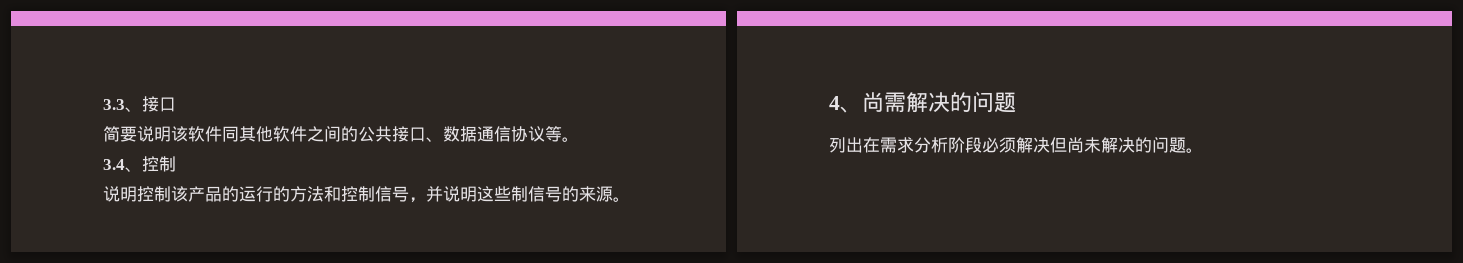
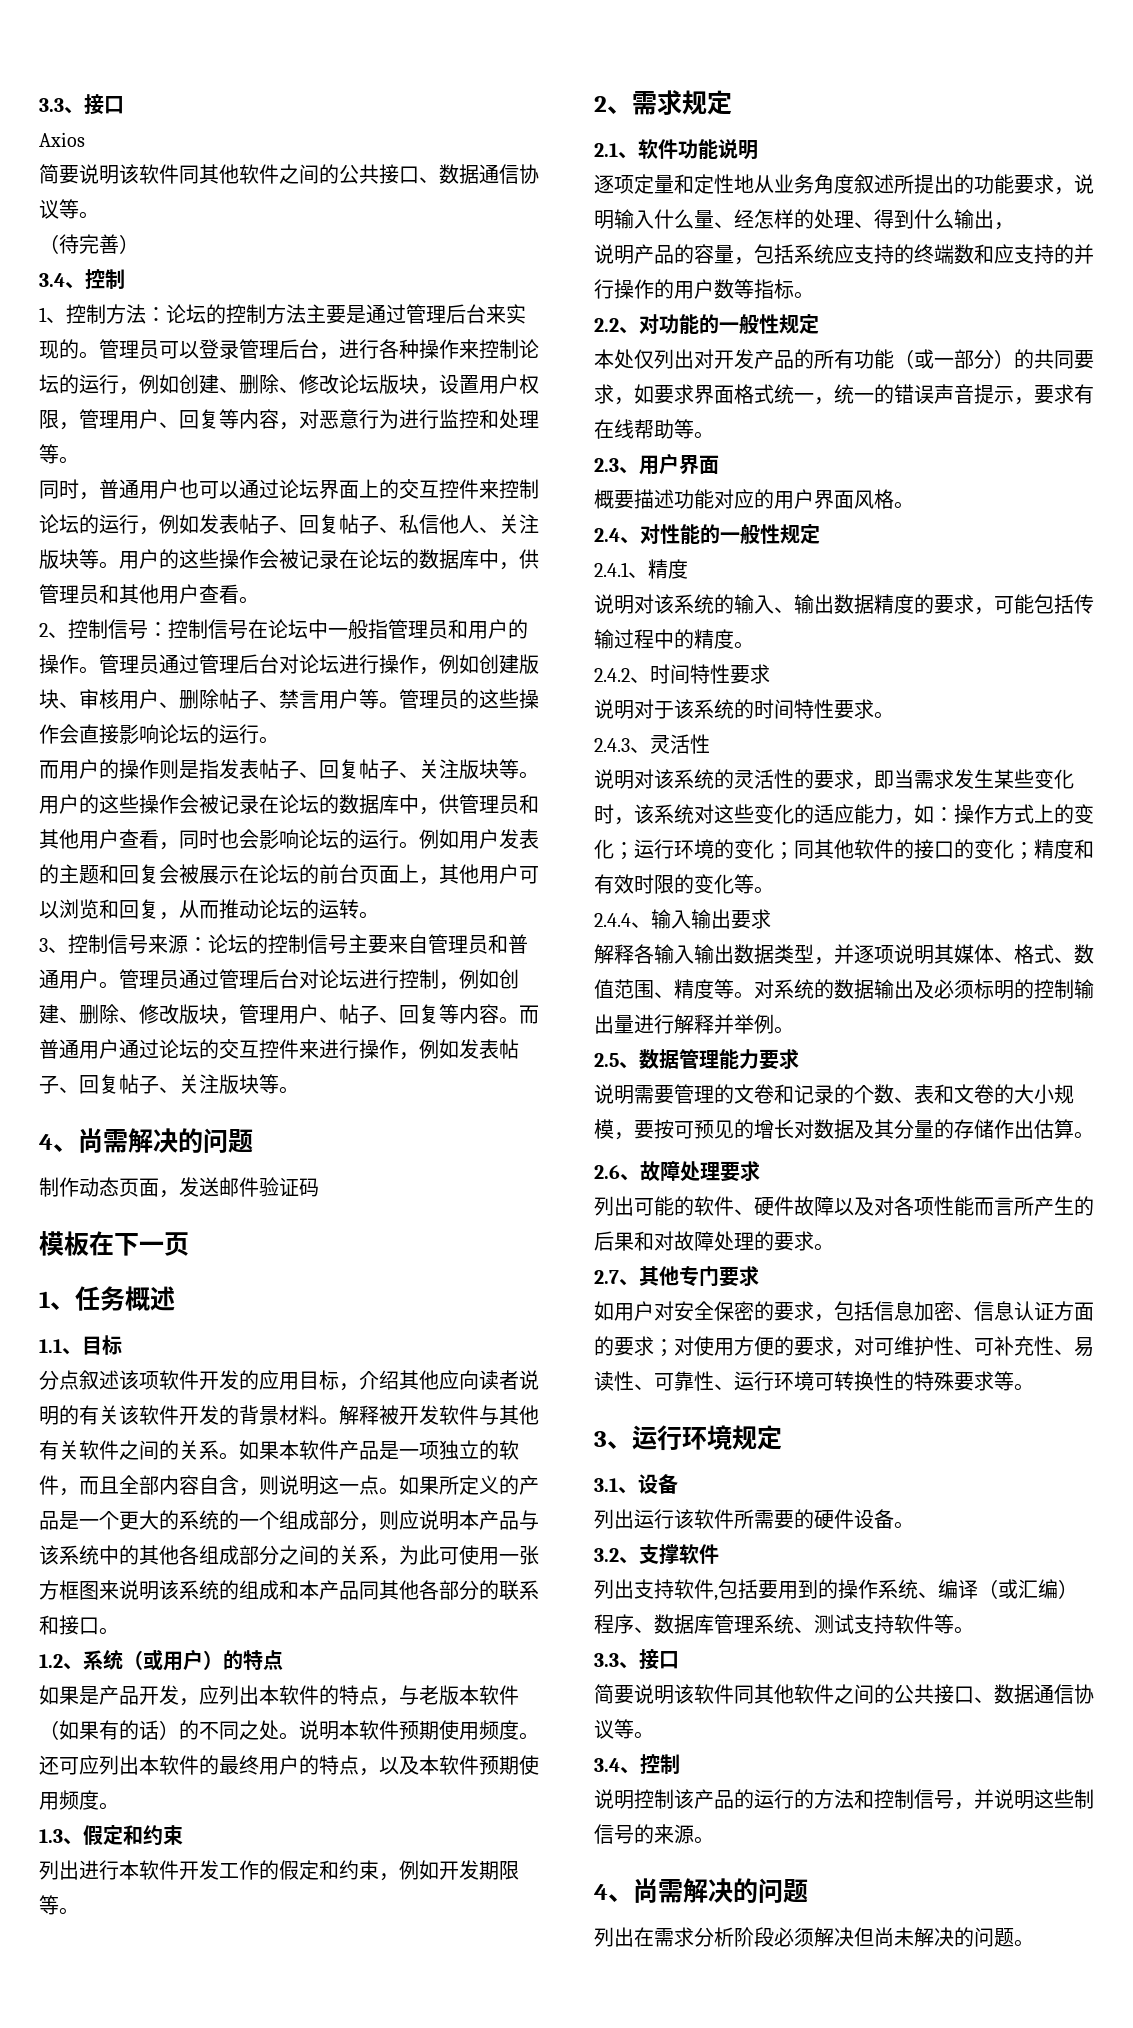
[103,96,176,112] 3.3、接口 -> [39,94,124,115] [39,132,85,147] [39,164,539,184] [39,199,99,219] [39,234,139,254] [39,269,125,289] [39,304,526,324] [39,339,539,360] [39,374,539,395] [39,409,539,430] [39,444,79,464] [39,479,539,500] [39,514,539,535] [39,549,539,570] [39,584,259,604] [39,619,528,639] [39,654,539,675] [39,689,539,709] [39,724,279,744] [39,759,539,779] [39,794,539,815] [39,829,539,850] [39,864,539,885] [39,899,379,920] [39,934,528,954] [39,969,519,990] [39,1004,539,1025] [39,1039,519,1060] [39,1074,299,1094] [39,1128,253,1153] [39,1177,319,1198] [39,1231,189,1256] [39,1286,175,1311] [39,1335,122,1355] [39,1370,539,1391] [39,1405,539,1425] [39,1440,519,1460] [39,1475,539,1496] [39,1510,539,1531] [39,1545,539,1566] [39,1580,539,1601] [39,1615,119,1635] [39,1649,283,1671] [39,1685,519,1706] [39,1720,539,1740] [39,1755,539,1776] [39,1790,119,1810] [39,1825,183,1846] [39,1860,519,1881] [39,1895,79,1915] [594,90,732,116] [594,139,758,160] [594,174,1094,195] [594,209,1014,230] [594,244,1094,265] [594,279,814,299] [594,314,819,334] [594,349,1094,369] [594,384,1094,405] [594,419,714,439] [594,453,719,475] [594,489,914,509] [594,524,820,544] [594,559,688,579] [594,594,1094,615] [594,629,754,649] [594,664,770,684] [594,699,894,719] [594,734,710,754] [594,769,1074,790] [594,804,1094,825] [594,839,1094,860] [594,874,774,894] [594,909,771,929] [594,944,1094,965] [594,979,1094,999] [594,1014,794,1034] [594,1049,799,1070] [594,1084,1074,1104] [594,1119,1094,1140] [594,1161,760,1182] [594,1196,1094,1216] [594,1231,834,1251] [594,1266,759,1287] [594,1301,1094,1322] [594,1336,1094,1357] [594,1371,1034,1391] [594,1425,782,1451] [594,1474,678,1494] [594,1509,914,1529] [594,1544,719,1564] [594,1579,1078,1601] [594,1614,974,1634] [594,1649,679,1670] 3.3、接口 // Axios // 简要说明该软件同其他软件之间的公共接口、数据通信协议等。 // （待完善） // 3.4、控制 // 1、控制方法：论坛的控制方法主要是通过管理后台来实现的。管理员可以登录管理后台，进行各种操作来控制论坛的运行，例如创建、删除、修改论坛版块，设置用户权限，管理用户、回复等内容，对恶意行为进行监控和处理等。 // 同时，普通用户也可以通过论坛界面上的交互控件来控制论坛的运行，例如发表帖子、回复帖子、私信他人、关注版块等。用户的这些操作会被记录在论坛的数据库中，供管理员和其他用户查看。 // 2、控制信号：控制信号在论坛中一般指管理员和用户的操作。管理员通过管理后台对论坛进行操作，例如创建版块、审核用户、删除帖子、禁言用户等。管理员的这些操作会直接影响论坛的运行。 // 而用户的操作则是指发表帖子、回复帖子、关注版块等。用户的这些操作会被记录在论坛的数据库中，供管理员和其他用户查看，同时也会影响论坛的运行。例如用户发表的主题和回复会被展示在论坛的前台页面上，其他用户可以浏览和回复，从而推动论坛的运转。 // 3、控制信号来源：论坛的控制信号主要来自管理员和普通用户。管理员通过管理后台对论坛进行控制，例如创建、删除、修改版块，管理用户、帖子、回复等内容。而普通用户通过论坛的交互控件来进行操作，例如发表帖子、回复帖子、关注版块等。 // 4、尚需解决的问题 // 制作动态页面，发送邮件验证码 // 模板在下一页 // 1、任务概述 // 1.1、目标 // 分点叙述该项软件开发的应用目标，介绍其他应向读者说明的有关该软件开发的背景材料。解释被开发软件与其他有关软件之间的关系。如果本软件产品是一项独立的软件，而且全部内容自含，则说明这一点。如果所定义的产品是一个更大的系统的一个组成部分，则应说明本产品与该系统中的其他各组成部分之间的关系，为此可使用一张方框图来说明该系统的组成和本产品同其他各部分的联系和接口。 // 1.2、系统（或用户）的特点 // 如果是产品开发，应列出本软件的特点，与老版本软件（如果有的话）的不同之处。说明本软件预期使用频度。还可应列出本软件的最终用户的特点，以及本软件预期使用频度。 // 1.3、假定和约束 // 列出进行本软件开发工作的假定和约束，例如开发期限等。 // 2、需求规定 // 2.1、软件功能说明 // 逐项定量和定性地从业务角度叙述所提出的功能要求，说明输入什么量、经怎样的处理、得到什么输出， // 说明产品的容量，包括系统应支持的终端数和应支持的并行操作的用户数等指标。 // 2.2、对功能的一般性规定 // 本处仅列出对开发产品的所有功能（或一部分）的共同要求，如要求界面格式统一，统一的错误声音提示，要求有在线帮助等。 // 2.3、用户界面 // 概要描述功能对应的用户界面风格。 // 2.4、对性能的一般性规定 // 2.4.1、精度 // 说明对该系统的输入、输出数据精度的要求，可能包括传输过程中的精度。 // 2.4.2、时间特性要求 // 说明对于该系统的时间特性要求。 // 2.4.3、灵活性 // 说明对该系统的灵活性的要求，即当需求发生某些变化时，该系统对这些变化的适应能力，如：操作方式上的变化；运行环境的变化；同其他软件的接口的变化；精度和有效时限的变化等。 // 2.4.4、输入输出要求 // 解释各输入输出数据类型，并逐项说明其媒体、格式、数值范围、精度等。对系统的数据输出及必须标明的控制输出量进行解释并举例。 // 2.5、数据管理能力要求 // 说明需要管理的文卷和记录的个数、表和文卷的大小规模，要按可预见的增长对数据及其分量的存储作出估算。 // 2.6、故障处理要求 // 列出可能的软件、硬件故障以及对各项性能而言所产生的后果和对故障处理的要求。 // 2.7、其他专门要求 // 如用户对安全保密的要求，包括信息加密、信息认证方面的要求；对使用方便的要求，对可维护性、可补充性、易读性、可靠性、运行环境可转换性的特殊要求等。 // 3、运行环境规定 // 3.1、设备 // 列出运行该软件所需要的硬件设备。 // 3.2、支撑软件 // 列出支持软件,包括要用到的操作系统、编译（或汇编）程序、数据库管理系统、测试支持软件等。 // 3.3、接口

